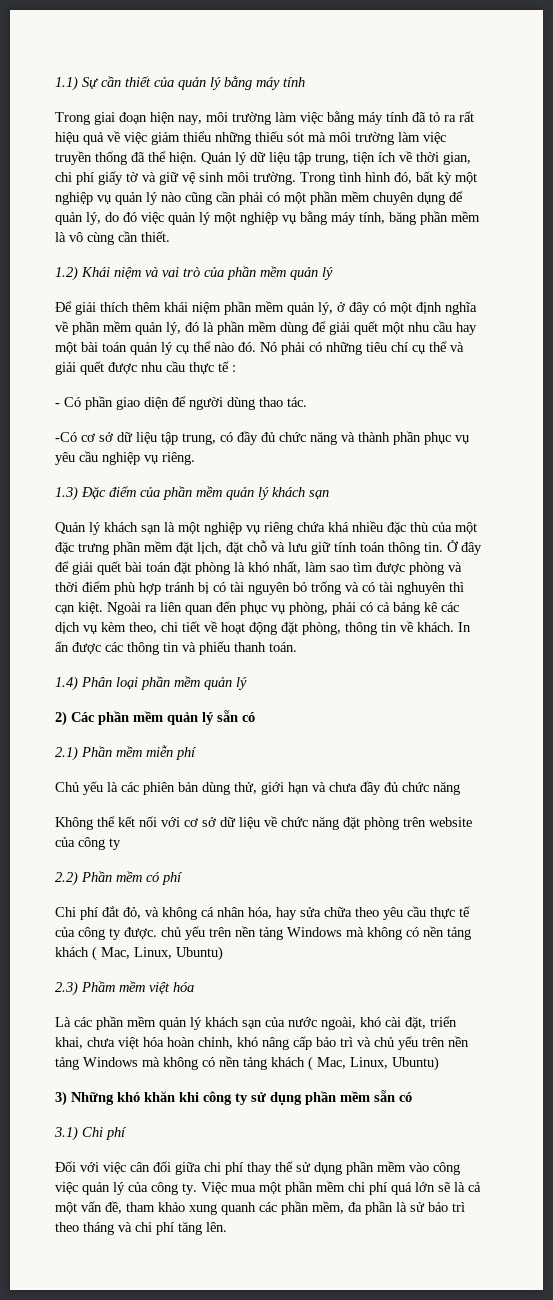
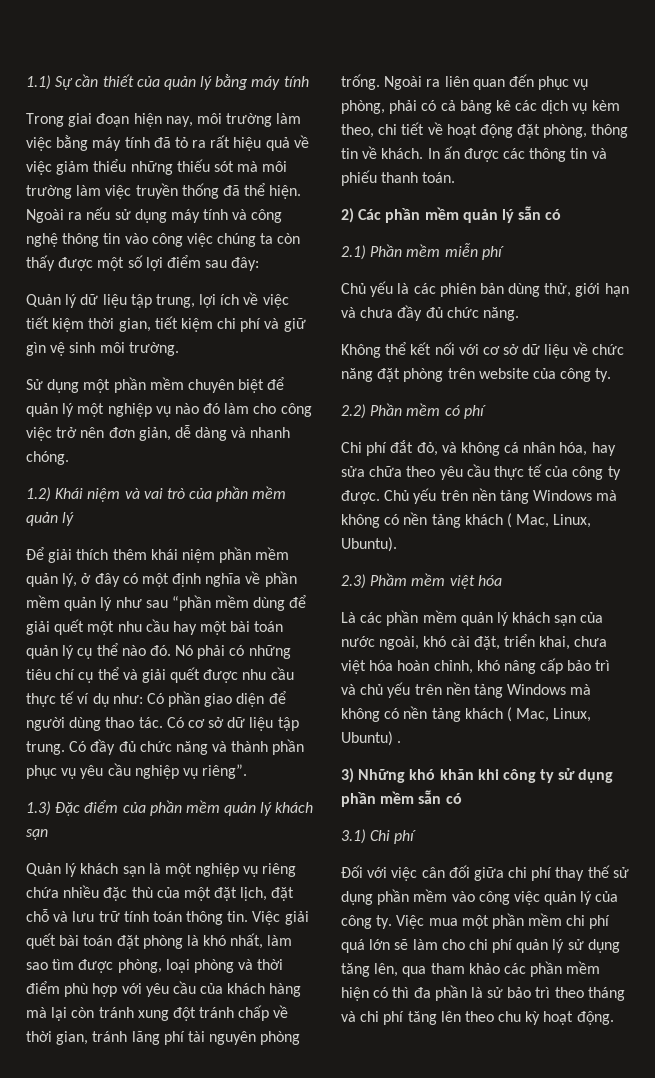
(197, 158) none -> [26,207,283,223] [26,233,301,247] [26,255,260,271] Ngoài ra nếu sử dụng máy tính và công nghệ thông tin vào công việc chúng ta còn thấy được một số lợi điểm sau đây: //
[353,152,375,164] tiện -> [199,294,217,308] lợi
[416,152,471,165] [55,171,138,185] thời gian, chi phí giấy tờ -> [262,294,289,308] [26,316,262,332] việc tiết kiệm thời gian, tiết kiệm chi phí
(179, 178) none -> [26,342,46,356] gìn
[300,171,477,185] [55,191,280,205] Trong tình hình đó, bất kỳ một nghiệp vụ quản lý nào cũng cần phải có -> [26,379,80,393] // Sử dụng
[417,192,445,205] dụng -> [238,379,265,393] biệt
[86,211,480,225] [55,231,170,245] lý, do đó việc quản lý một nghiệp vụ bằng máy tính, băng phần mềm là vô cùng cần thiết. -> [62,403,312,417] [26,425,291,441] [26,451,69,465] lý một nghiệp vụ nào đó làm cho công việc trở nên đơn giản, dễ dàng và nhanh chóng.
[166,321,245,335] lý, đó là phần -> [100,595,211,611] lý như sau “phần
[232,365,236,372] [55,403,60,407] : // - -> [77,693,143,707] ví dụ như:
[55,432,77,442] // -Có -> [166,717,184,728] Có
[182,432,233,445] trung, có -> [26,741,87,755] trung. Có
[162,452,195,465] riêng. -> [202,764,248,779] riêng”.
[328,522,349,532] khá -> (59, 892) none
[55,541,173,555] đặc trưng phần mềm -> (211, 894) none
[311,542,331,555] giữ -> [98,911,120,922] trữ
[447,540,482,555] [55,561,69,572] Ở đây để -> [252,911,281,925] Việc
(405, 568) none -> [117,959,190,973] phòng, loại
[165,581,464,595] [55,602,103,614] tránh bị có tài nguyên bỏ trống và có tài nghuyên thì cạn kiệt. -> [121,981,302,997] [26,1005,289,1021] [26,1031,301,1045] [341,74,380,90] với yêu cầu của khách hàng mà lại còn tránh xung đột tránh chấp về thời gian, tránh lãng phí tài nguyên phòng trống.
[55,676,247,691] // 1.4) Phân loại phần mềm quản lý -> (456, 177) none
[433,781,460,795] năng -> [482,307,519,321] năng.
[109,838,121,850] ty -> [595,368,612,382] ty.
[161,927,181,937] chủ -> [384,490,410,501] Chủ
[176,946,223,961] Ubuntu) -> [341,537,397,552] Ubuntu).
(439, 1063) none -> [397,741,402,743] .
[454,1182,481,1192] [55,1201,344,1215] là cả một vấn đề, tham khảo xung quanh các phần mềm, -> [412,939,620,953] [341,961,601,977] [341,987,410,1001] làm cho chi phí quản lý sử dụng tăng lên, qua tham khảo các phần mềm hiện có thì
[206,1222,227,1232] lên. -> [440,1011,614,1025] lên theo chu kỳ hoạt động.

